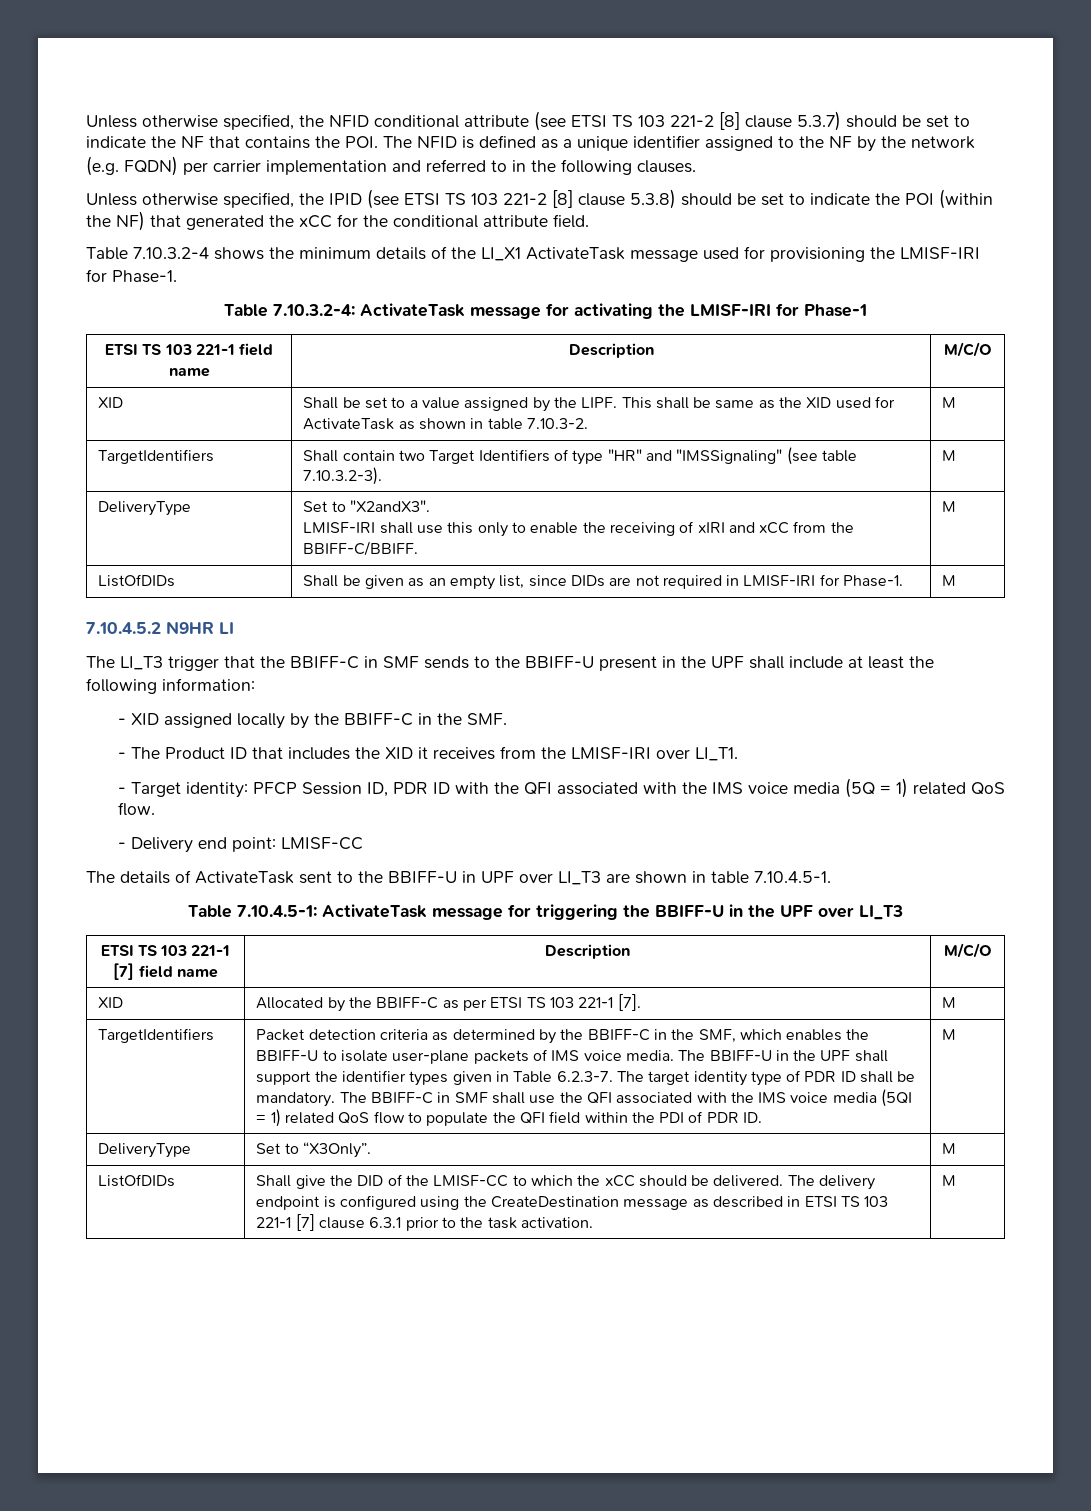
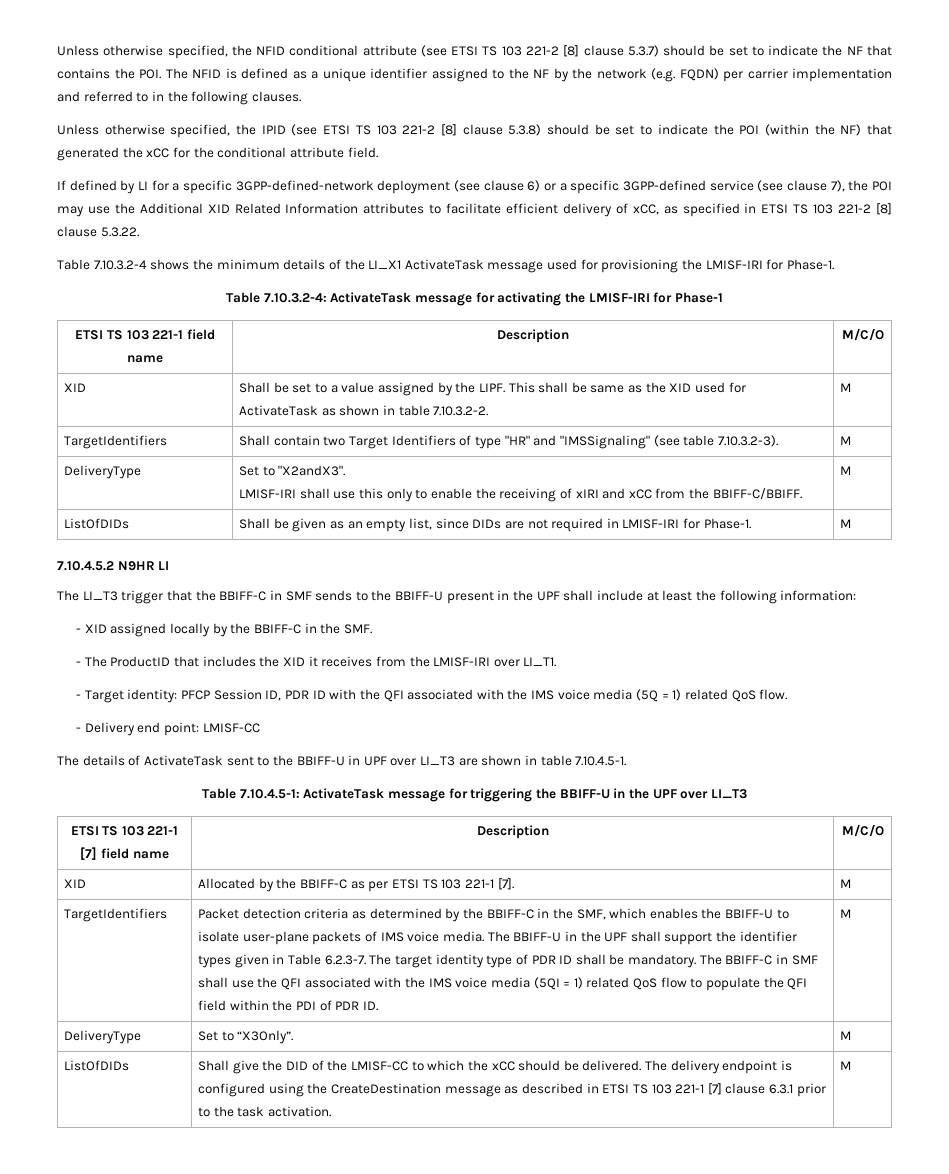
(589, 221) none -> [57,180,892,194] [57,203,893,217] [57,226,139,237] // If defined by LI for a specific 3GPP-defined-network deployment (see clause 6) or a specific 3GPP-defined service (see clause 7), the POI may use the Additional XID Related Information attributes to facilitate efficient delivery of xCC, as specified in ETSI TS 103 221-2 [8] clause 5.3.22.
[526,418,588,429] 7.10.3-2. -> [433,406,489,416] 7.10.3.2-2.
[164,747,247,759] Product ID -> [110,656,171,667] ProductID

